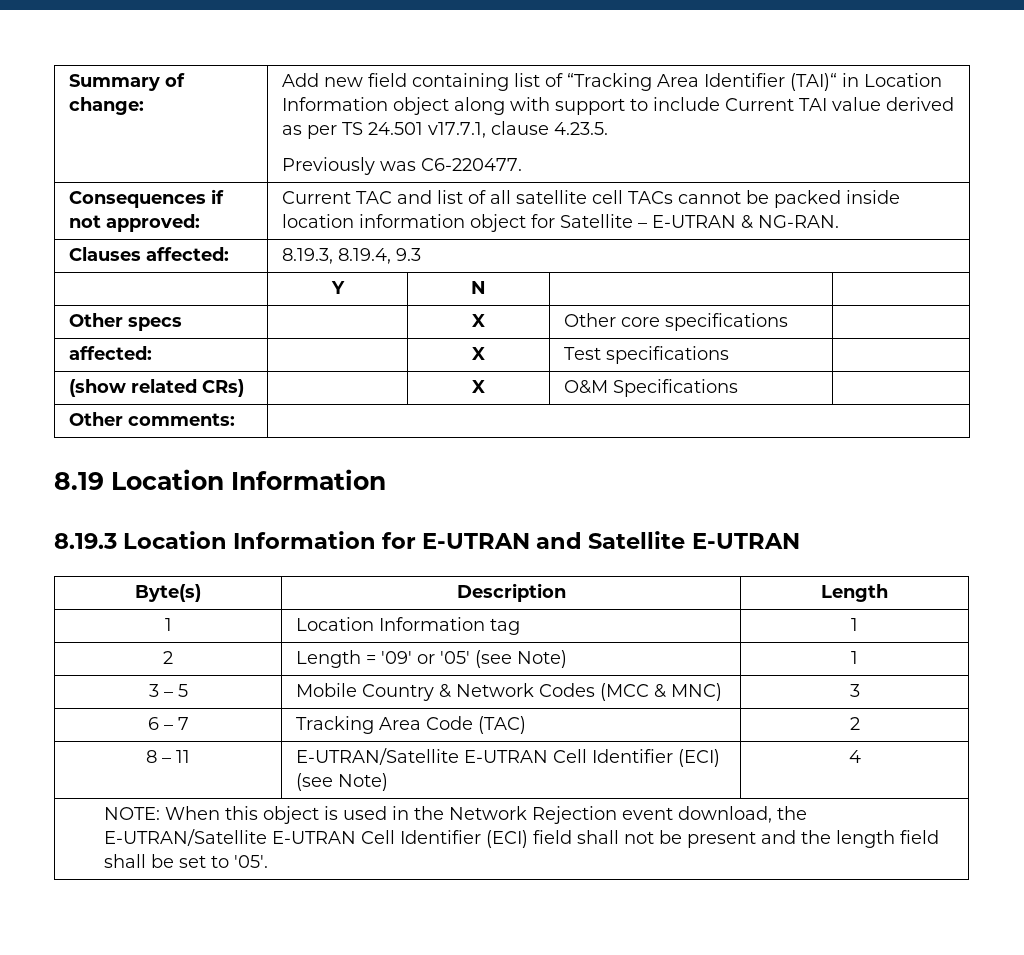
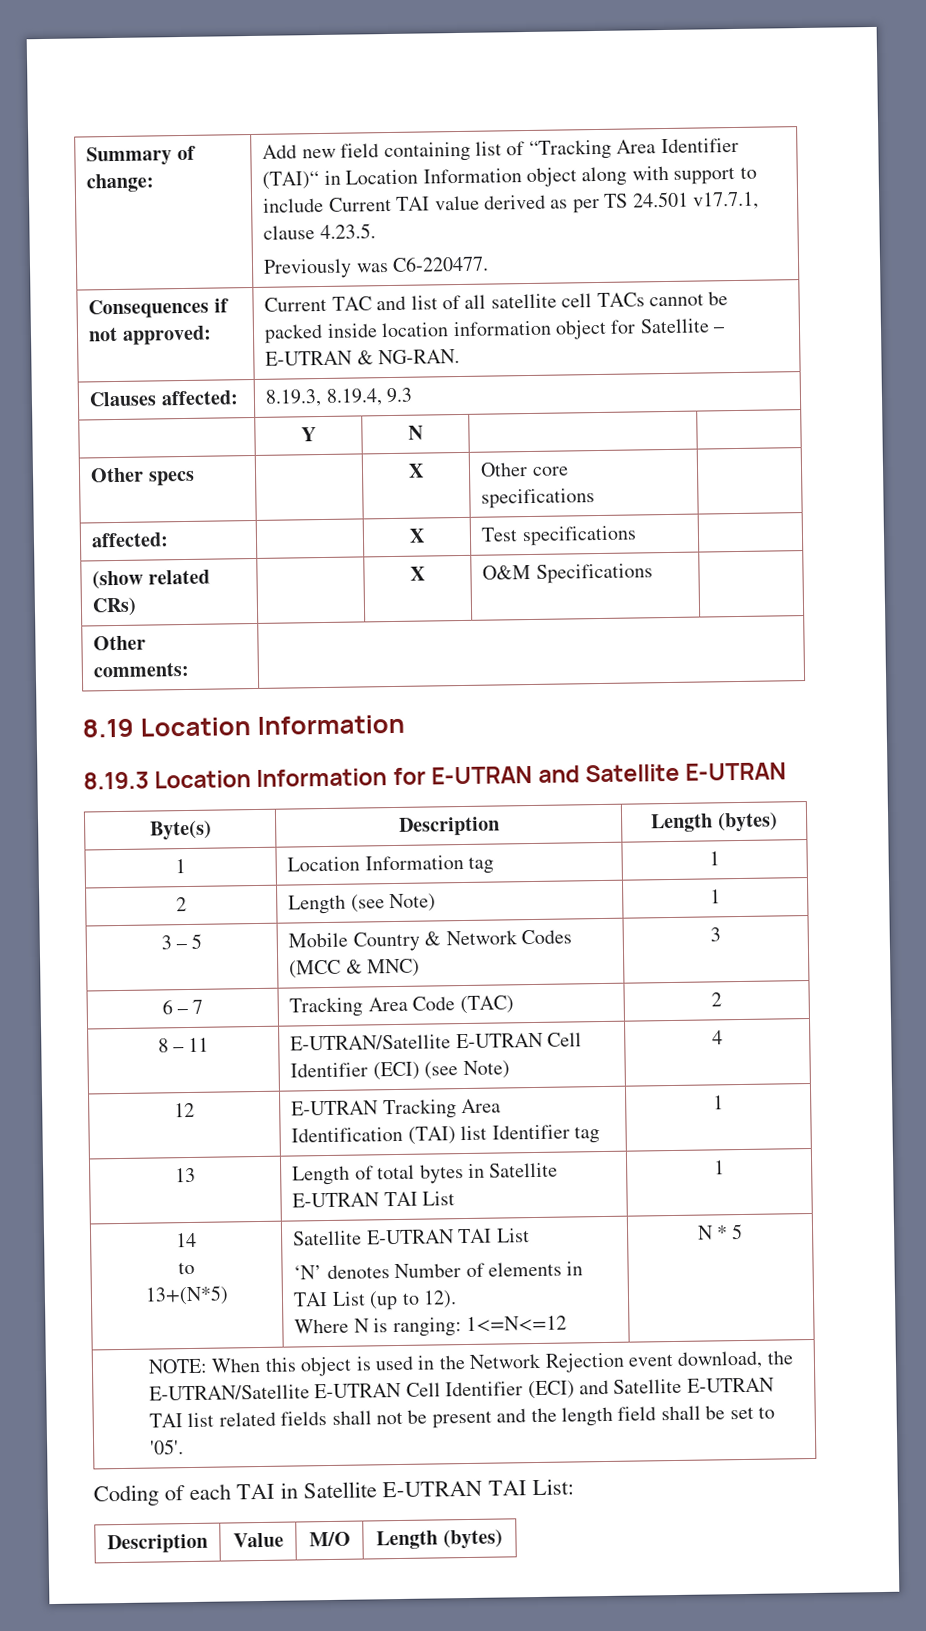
(888, 593) none -> [716,812,778,833] (bytes)
[366,651,471,664] = '09' or '05' -> (347, 904) none
(861, 756) none -> [174,1102,195,1118] [291,1098,502,1120] [291,1124,601,1145] [713,1095,724,1110] [175,1167,196,1183] [292,1162,559,1186] [292,1191,456,1208] [714,1160,725,1175] [176,1232,197,1248] [178,1261,195,1275] [145,1285,229,1306] [293,1228,530,1246] [293,1261,584,1280] [293,1290,458,1311] [294,1315,568,1338] [696,1223,744,1240] // 12 | E-UTRAN Tracking Area Identification (TAI) list Identifier tag | 1 // 13 | Length of total bytes in Satellite E-UTRAN TAI List | 1 // 14 // to // 13+(N*5) | Satellite E-UTRAN TAI List // ‘N’ denotes Number of elements in TAI List (up to 12). // Where N is ranging: 1<=N<=12 | N * 5
[532,830,572,844] field -> [578,1377,775,1395] [148,1411,328,1428] and Satellite E-UTRAN TAI list related fields
(268, 861) none -> [93,1478,574,1507] [107,1533,208,1554] [232,1532,284,1548] [308,1531,351,1547] [376,1529,503,1550] // Coding of each TAI in Satellite E-UTRAN TAI List: // Description | Value | M/O | Length (bytes)

